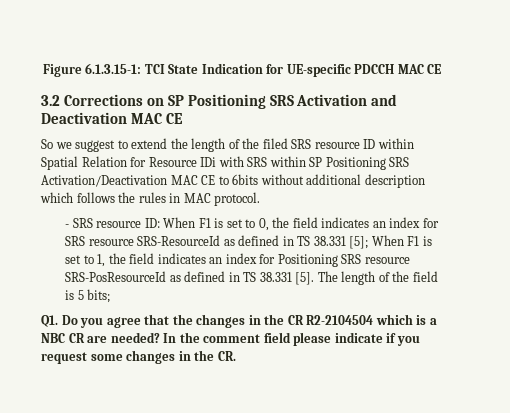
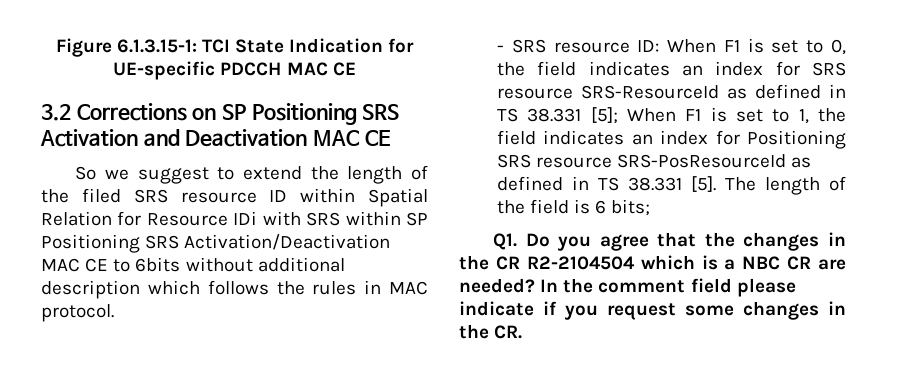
[77,290,84,300] 5 -> [595,200,607,214] 6

